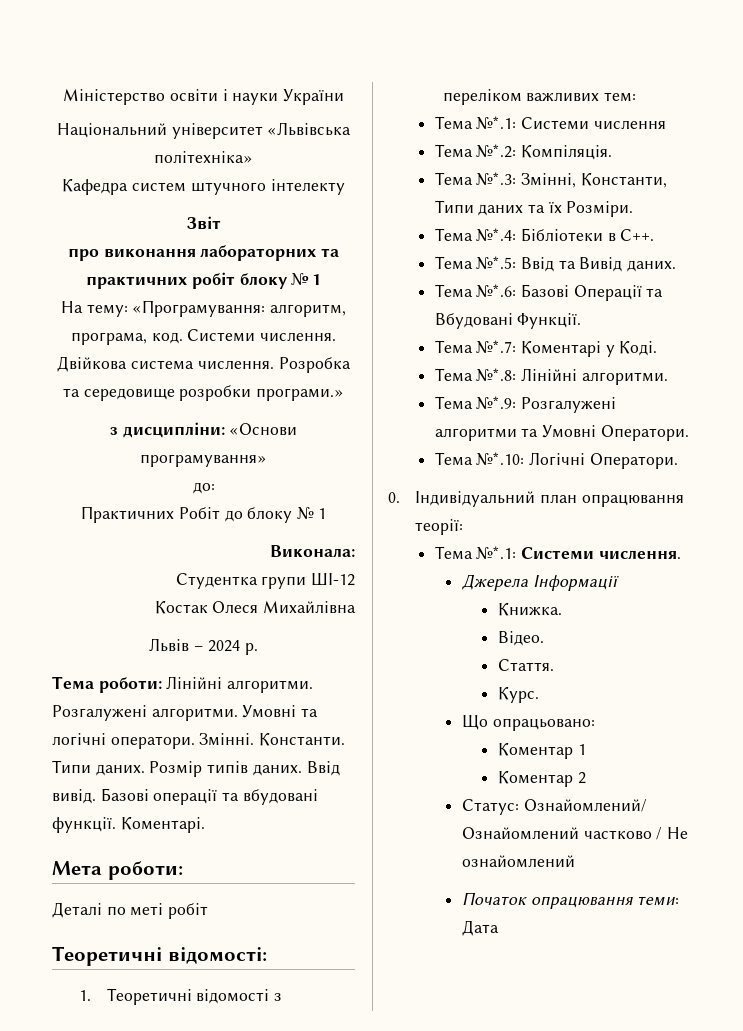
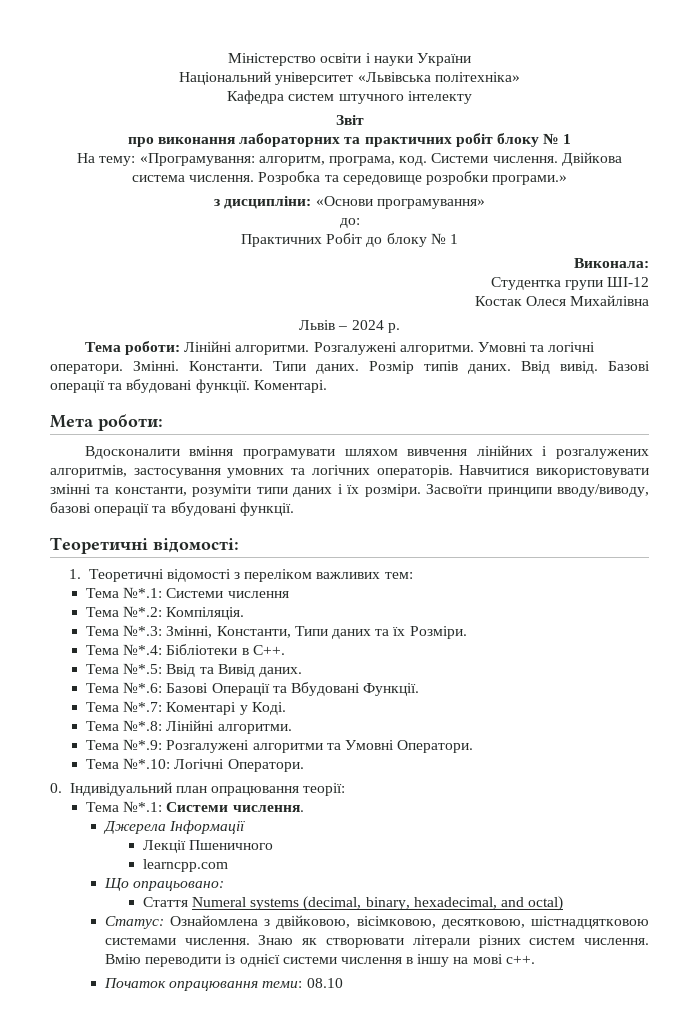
[52,902,209,919] Деталі по меті робіт -> [84,445,649,459] [50,465,649,478] [50,484,649,497] [50,502,294,516] Вдосконалити вміння програмувати шляхом вивчення лінійних і розгалужених алгоритмів, застосування умовних та логічних операторів. Навчитися використовувати змінні та константи, розуміти типи даних і їх розміри. Засвоїти принципи вводу/виводу, базові операції та вбудовані функції.
[498,603,563,616] [498,631,545,646] [498,659,555,671] [498,687,540,703] [461,715,595,731] [498,743,586,759] [498,771,586,787] [461,799,647,815] [461,827,689,840] [461,855,575,868] Книжка. // Відео. // Стаття. // Курс. // Що опрацьовано: // Коментар 1 // Коментар 2 // Статус: Ознайомлений/ Ознайомлений частково / Не ознайомлений -> [142,840,274,853] [142,859,228,872] [103,878,225,891] [142,896,564,911] [104,915,649,929] [104,935,650,948] [104,954,535,967] Лекції Пшеничного // learncpp.com // Що опрацьовано: // Стаття Numeral systems (decimal, binary, hexadecimal, and octal) // Статус: Ознайомлена з двійковою, вісімковою, десятковою, шістнадцятковою системами числення. Знаю як створювати літерали різних систем числення. Вмію переводити із однієї системи числення в іншу на мові с++.
[461,920,499,936] Дата -> [306,978,343,988] 08.10

